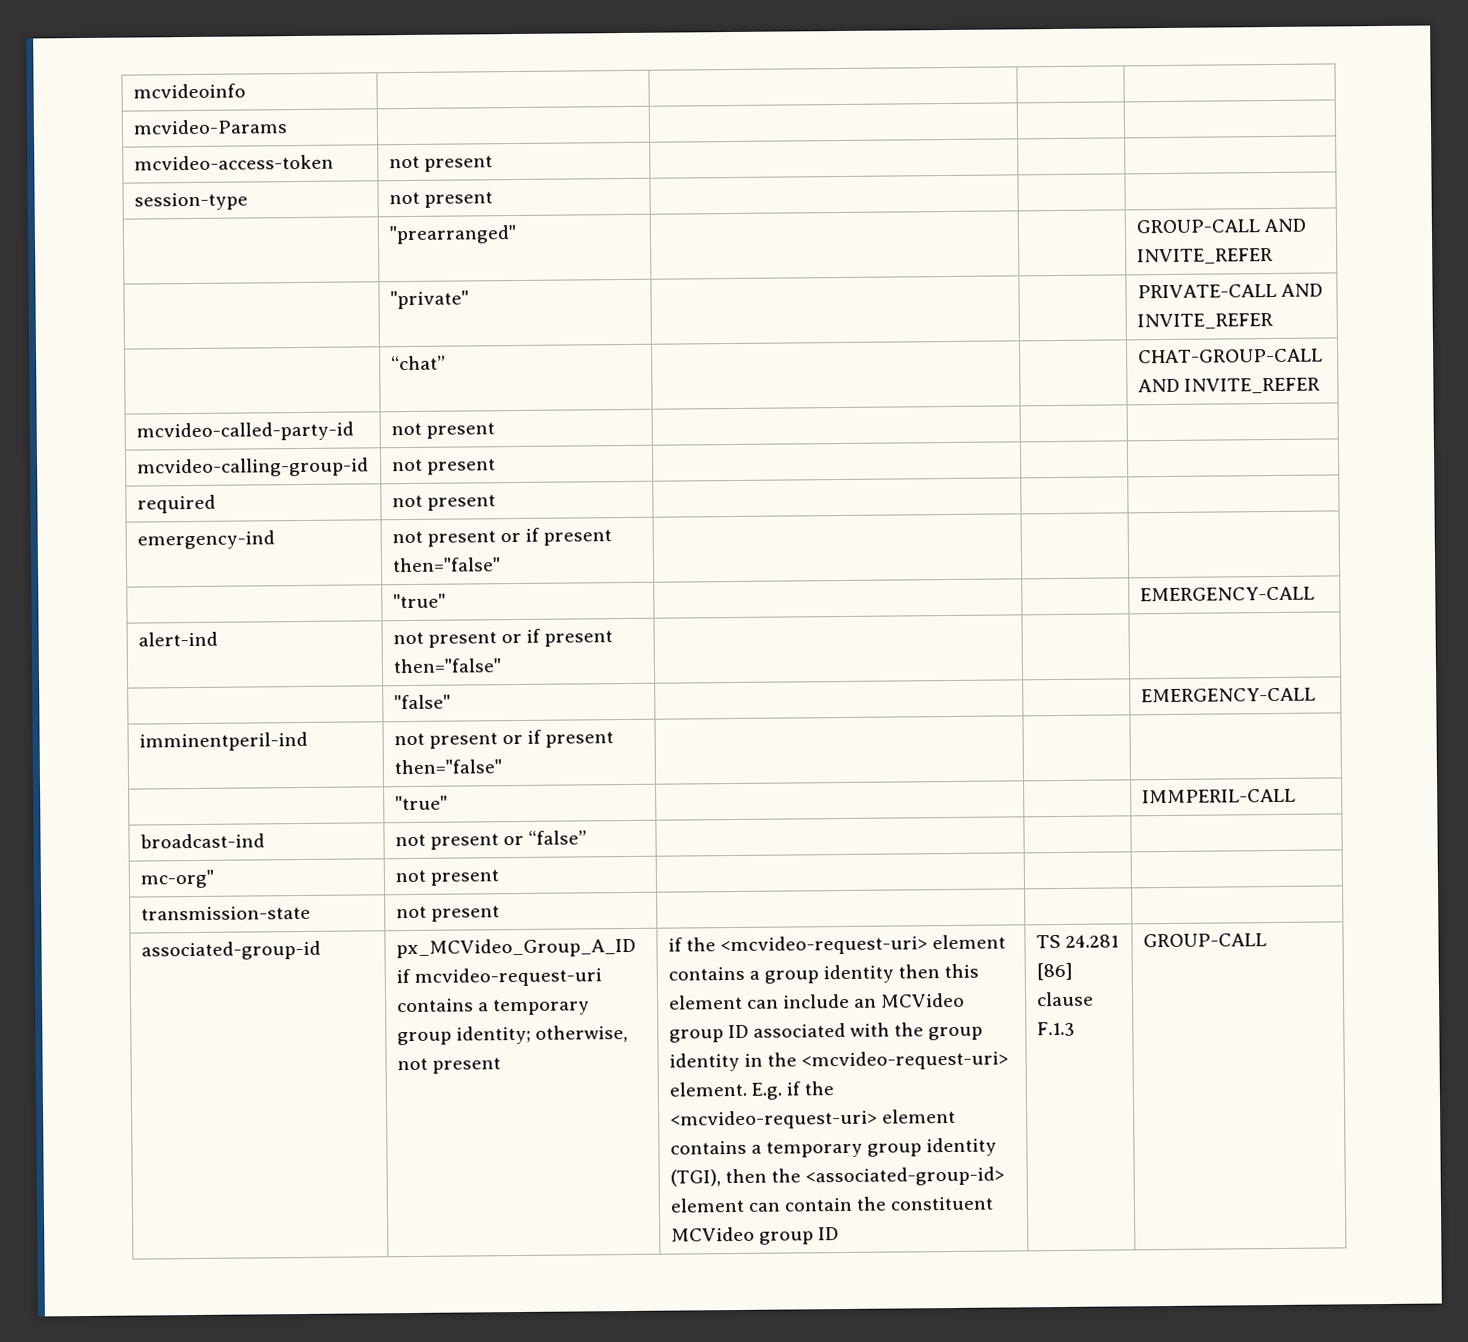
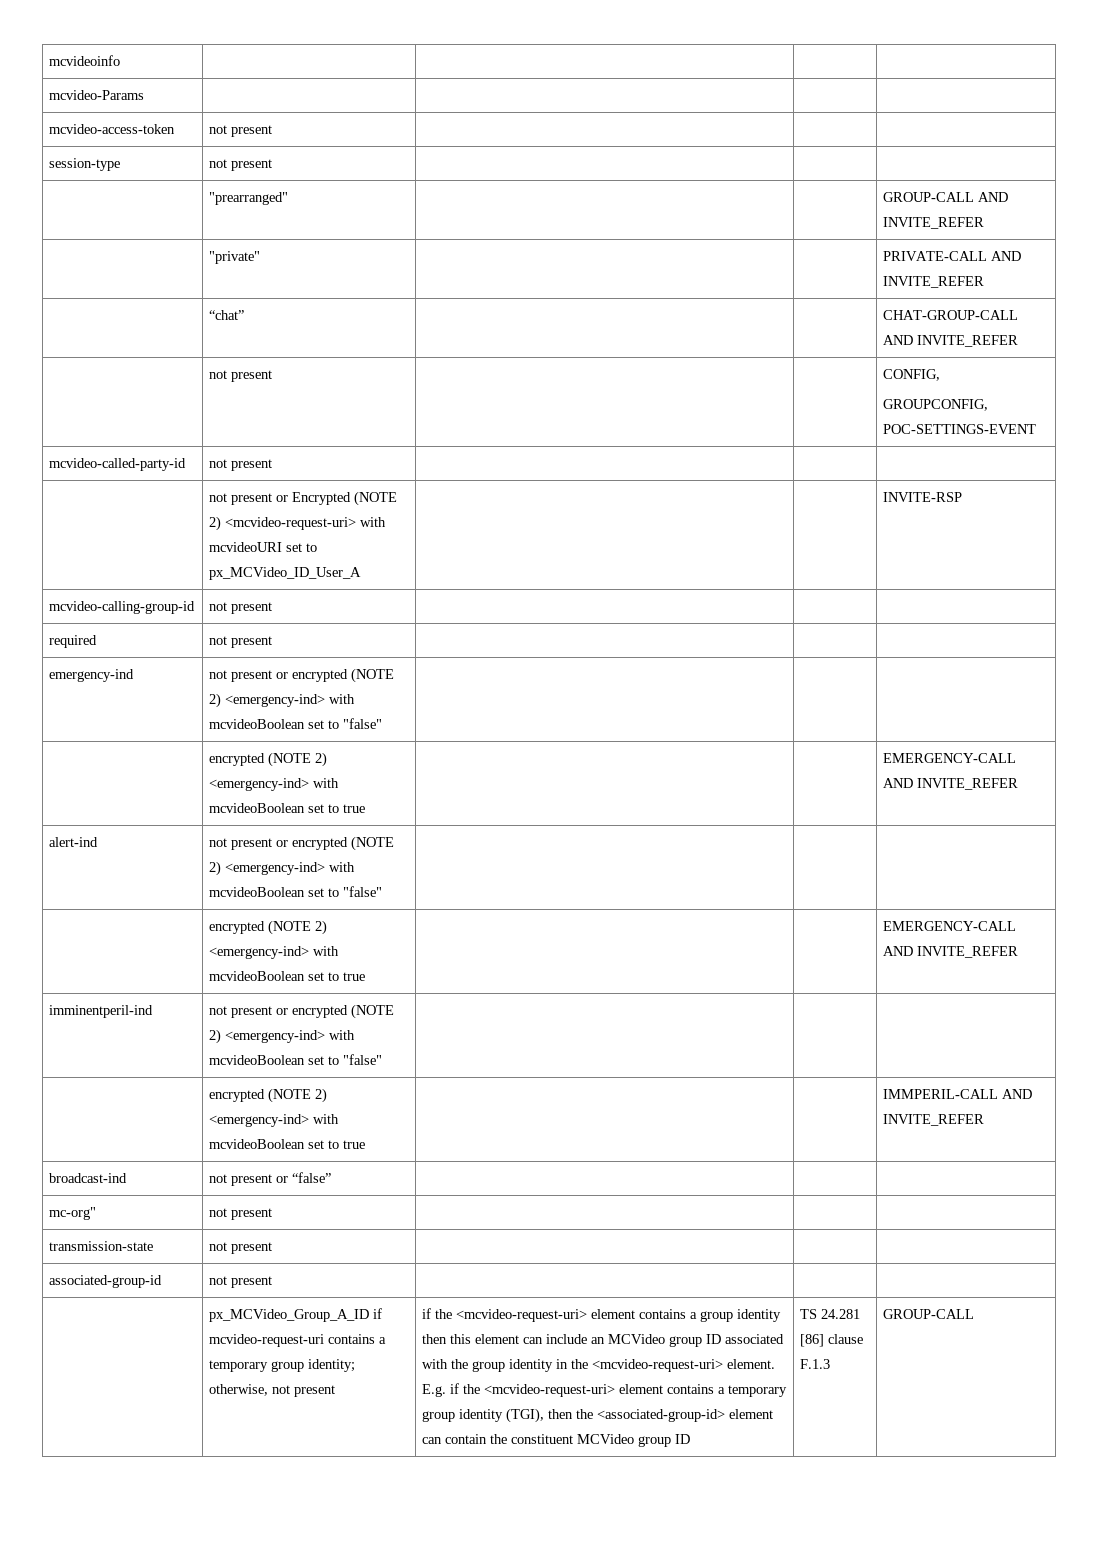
[135,421,354,442] [390,422,495,439] mcvideo-called-party-id | not present | | | -> [209,370,273,382] [883,369,941,381] [883,399,989,411] [883,424,1037,434] [49,458,187,471] [209,459,273,471] [209,491,398,506] [209,516,387,531] [209,542,318,552] [209,567,362,580] [883,492,963,502] | not present | | | CONFIG, // GROUPCONFIG, POC-SETTINGS-EVENT // mcvideo-called-party-id | not present | | | // | not present or Encrypted (NOTE 2) <mcvideo-request-uri> with mcvideoURI set to px_MCVideo_ID_User_A | | | INVITE-RSP
[525,527,613,546] [391,557,501,573] [392,593,446,609] [1139,586,1315,602] if present then="false" | | | // | "true" | | | EMERGENCY-CALL -> [292,668,395,683] [209,693,356,708] [209,718,383,729] [209,752,328,767] [209,778,340,791] [209,803,366,813] [883,753,1017,763] [883,778,1019,790] encrypted (NOTE 2) <emergency-ind> with mcvideoBoolean set to "false" | | | // | encrypted (NOTE 2) <emergency-ind> with mcvideoBoolean set to true | | | EMERGENCY-CALL AND INVITE_REFER
[526,628,614,647] [392,658,502,674] [393,694,451,710] [1140,687,1316,703] if present then="false" | | | // | "false" | | | EMERGENCY-CALL -> [292,836,395,851] [209,861,356,876] [209,886,383,897] [209,920,328,935] [209,946,340,959] [209,971,366,981] [883,921,1017,931] [883,946,1019,958] encrypted (NOTE 2) <emergency-ind> with mcvideoBoolean set to "false" | | | // | encrypted (NOTE 2) <emergency-ind> with mcvideoBoolean set to true | | | EMERGENCY-CALL AND INVITE_REFER
[527,729,615,748] [393,759,502,775] [394,795,448,811] if present then="false" | | | // | "true" -> [292,1004,395,1019] [209,1029,356,1044] [209,1054,383,1065] [209,1088,328,1103] [209,1114,340,1127] [209,1139,366,1149] encrypted (NOTE 2) <emergency-ind> with mcvideoBoolean set to "false" | | | // | encrypted (NOTE 2) <emergency-ind> with mcvideoBoolean set to true
(1296, 796) none -> [1002,1089,1033,1099] [883,1114,985,1126] AND INVITE_REFER
(321, 950) none -> [209,1276,273,1288] | not present | | | //

